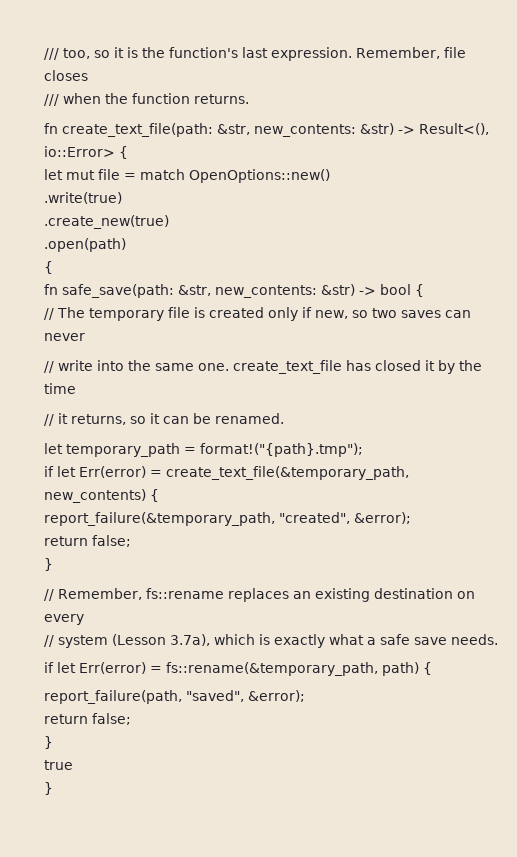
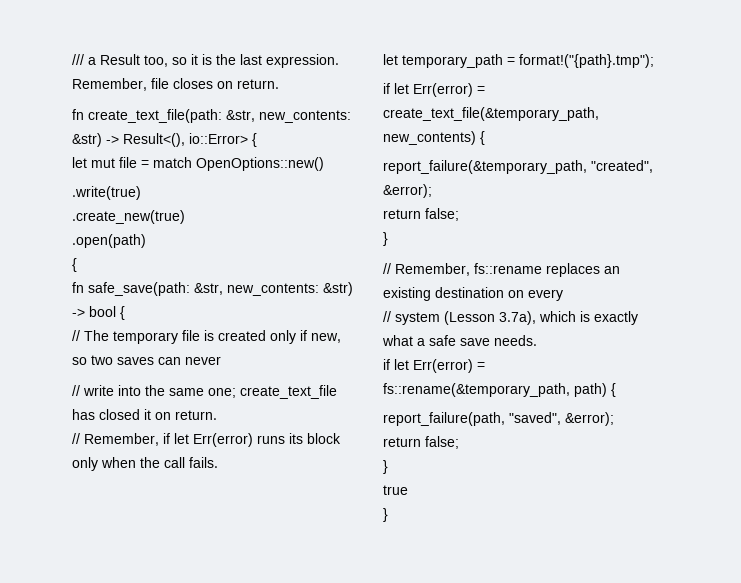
[44,48,59,60] /// -> [72,54,140,65] /// a Result
[169,47,238,58] function's -> (236, 59) none
[44,93,249,106] // /// when the function returns. -> [217,79,279,89] on return.
[198,363,229,371] one. -> [208,388,236,398] one;
[438,360,482,374] [44,383,76,394] [44,413,284,426] by the time // // it returns, so it can be renamed. -> [155,410,217,420] [72,433,341,447] [72,457,218,471] on return. // // Remember, if let Err(error) runs its block only when the call fails.

